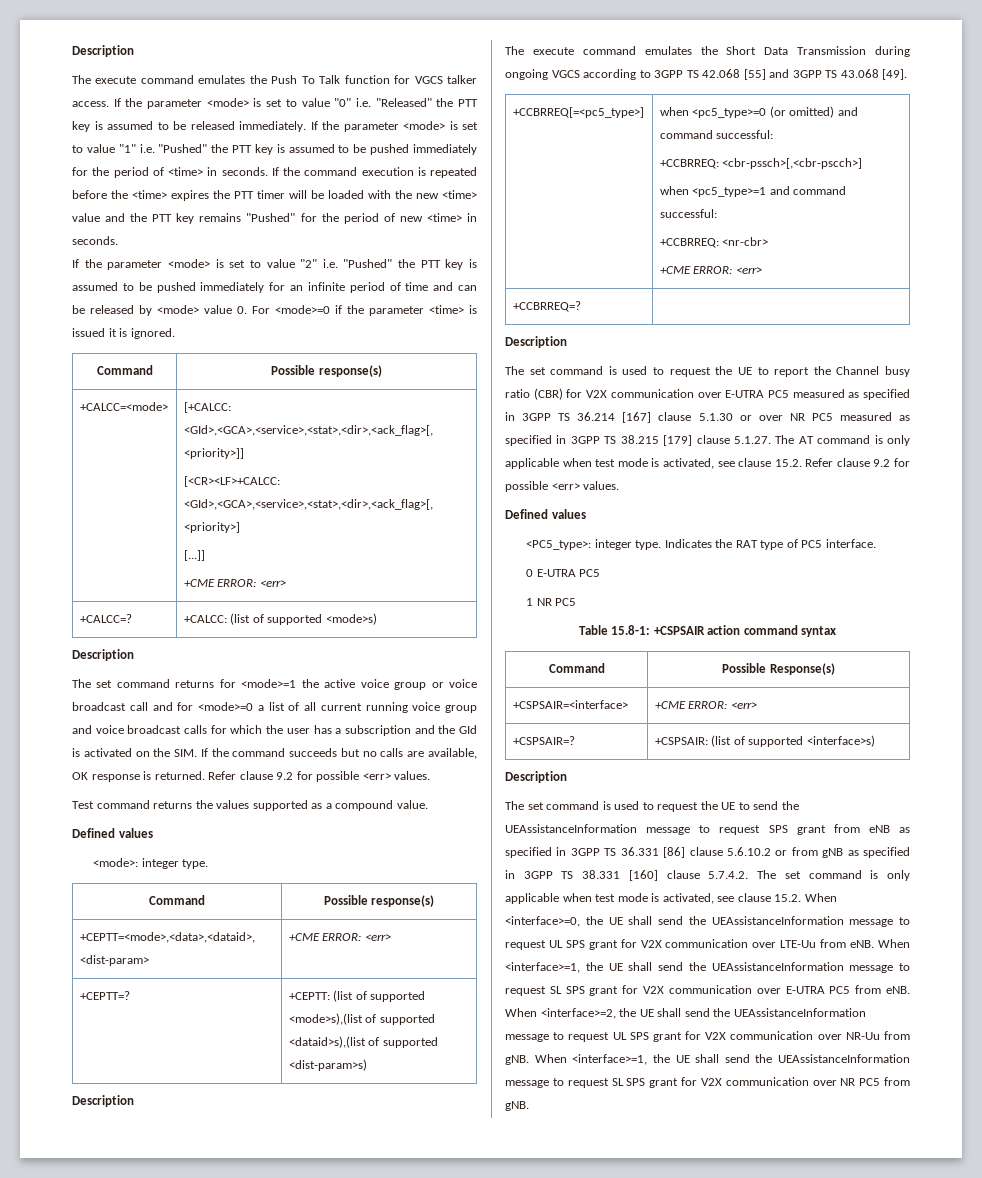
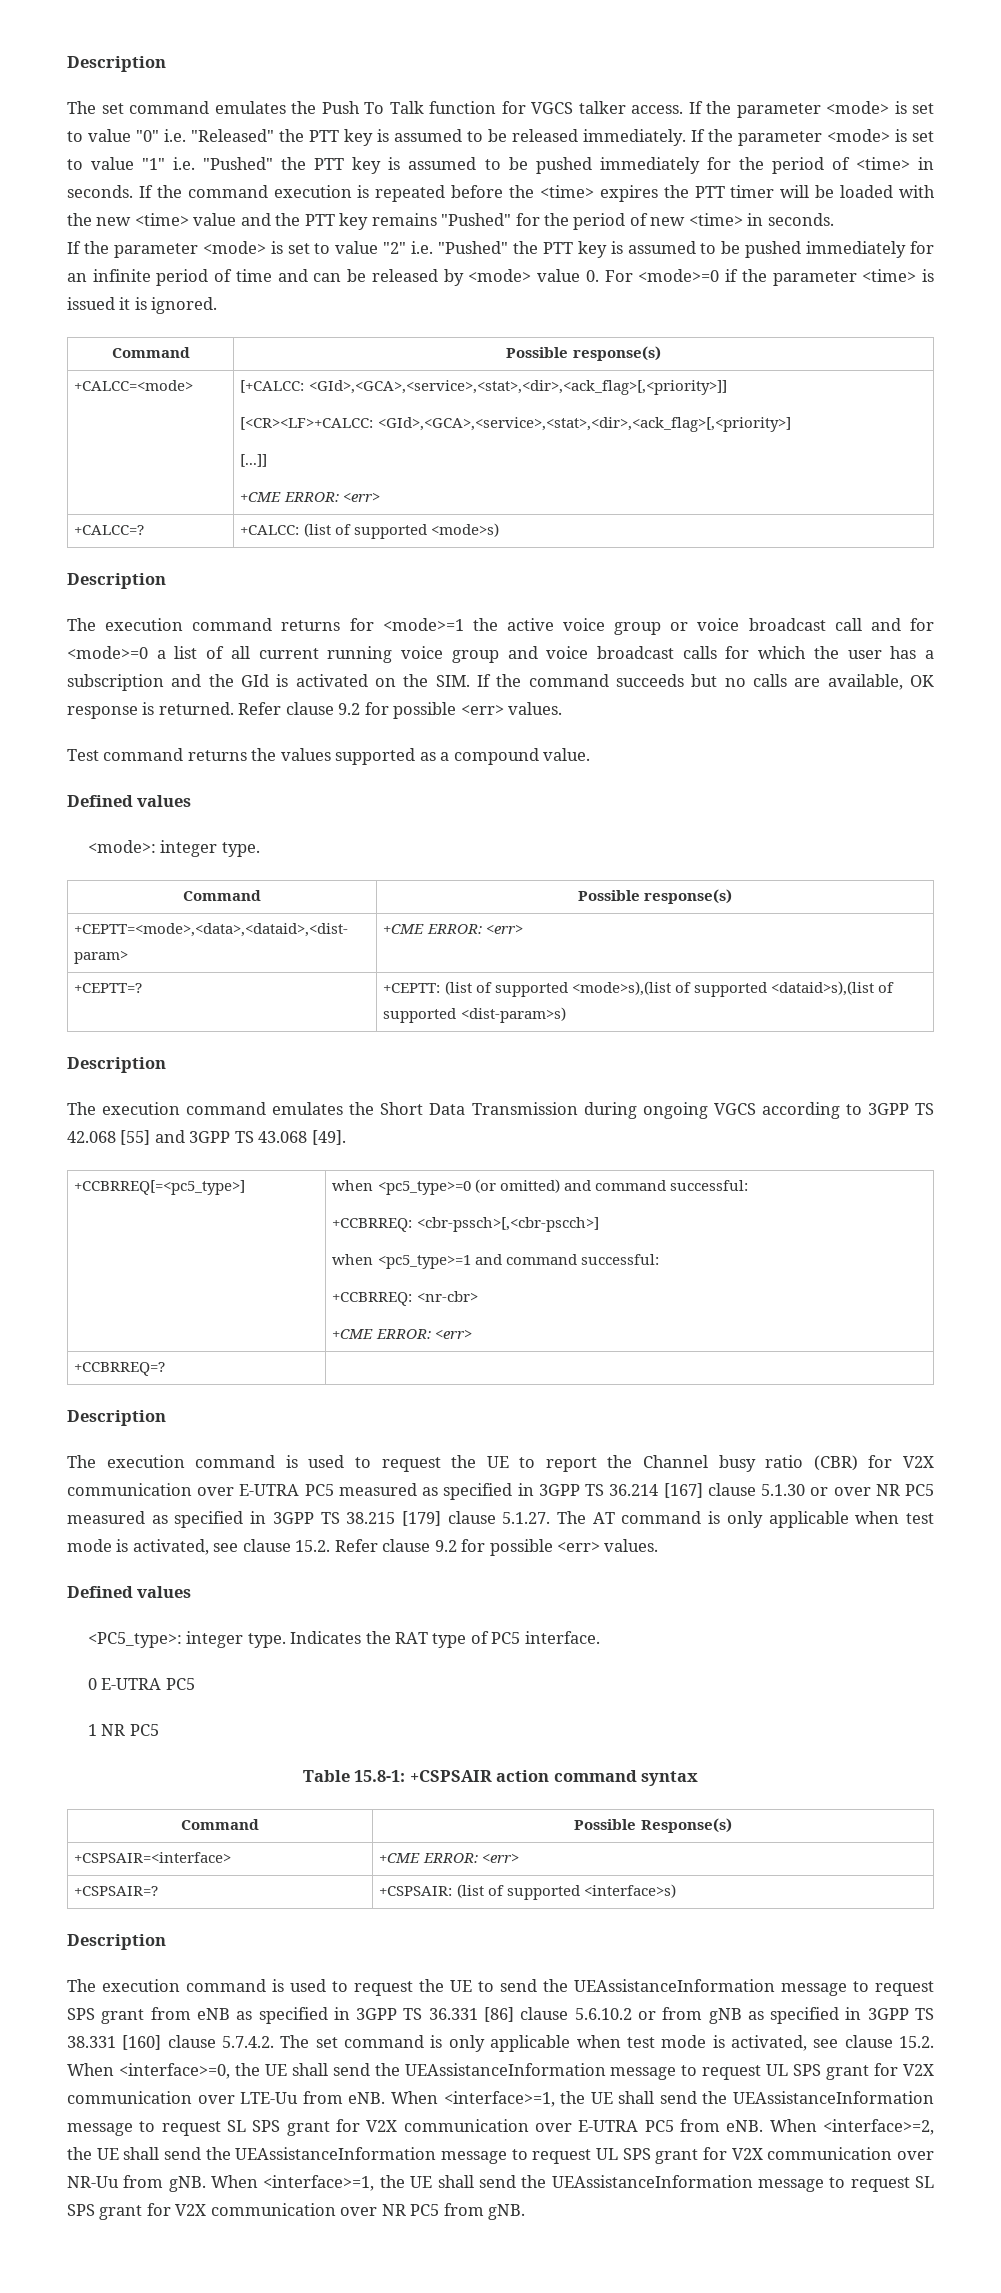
[72,45,134,57] [72,75,137,84] Description // The execute -> [67,56,166,72] [67,101,124,114] Description // The set
[96,680,113,688] set -> [105,618,184,631] execution
[532,47,574,55] execute -> [102,1102,181,1115] execution
[529,367,546,375] set -> [106,1455,185,1468] execution
[527,802,544,810] set -> [102,1979,180,1992] execution

